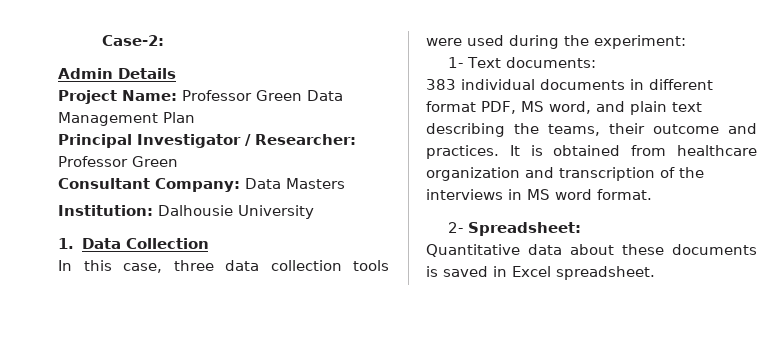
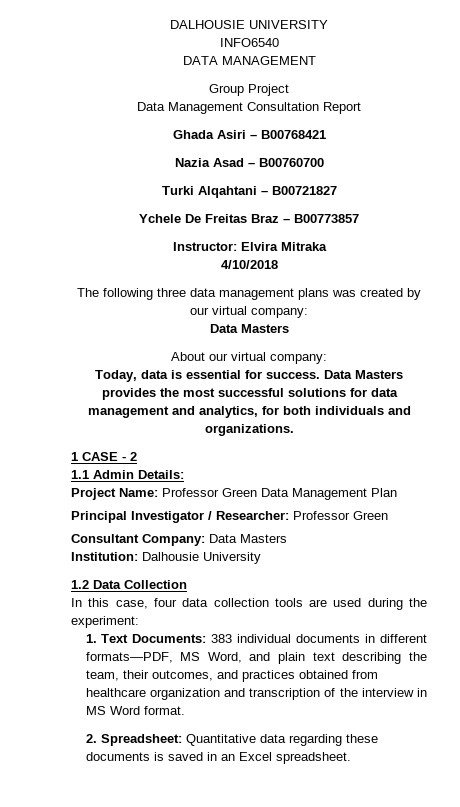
[102,35,165,46] [58,68,176,79] Case-2: // Admin Details -> [170,20,328,29] [219,38,279,47] [182,56,316,65] [209,84,289,96] [137,102,361,114] [172,130,326,139] [174,158,324,167] [161,186,337,198] [139,214,359,223] [172,242,327,251] [220,260,278,269] [77,288,421,300] [190,306,308,318] [209,324,289,333] [171,352,327,364] [95,370,403,382] [101,388,398,400] [87,406,411,418] [204,424,294,436] [71,452,137,461] [71,470,184,479] DALHOUSIE UNIVERSITY // INFO6540 // DATA MANAGEMENT // Group Project // Data Management Consultation Report // Ghada Asiri – B00768421 // Nazia Asad – B00760700 // Turki Alqahtani – B00721827 // Ychele De Freitas Braz – B00773857 // Instructor: Elvira Mitraka // 4/10/2018 // The following three data management plans was created by our virtual company: // Data Masters // About our virtual company: // Today, data is essential for success. Data Masters provides the most successful solutions for data management and analytics, for both individuals and organizations. // 1 CASE - 2 // 1.1 Admin Details:
[58,238,74,249] 1. -> [71,580,89,589] 1.2
[173,260,214,271] three -> [153,598,177,607] four
[426,38,462,46] were -> [309,599,328,607] are
[448,57,597,68] 1- Text documents: // -> [85,634,207,643] 1. Text Documents:
[426,101,591,114] format PDF, MS word, -> [85,652,242,663] formats—PDF, MS Word,
[548,123,757,136] [426,145,543,159] teams, their outcome and practices. It is -> [85,670,295,682] team, their outcomes, and practices
[426,189,503,200] interviews -> [361,688,414,697] interview
[555,189,592,200] word -> [109,706,140,715] Word
[448,222,464,233] 2- -> [85,734,97,743] 2.
(582, 229) // -> (182, 740) none
[570,244,614,255] about -> [288,734,342,746] regarding
(507, 271) none -> [220,754,235,761] an

